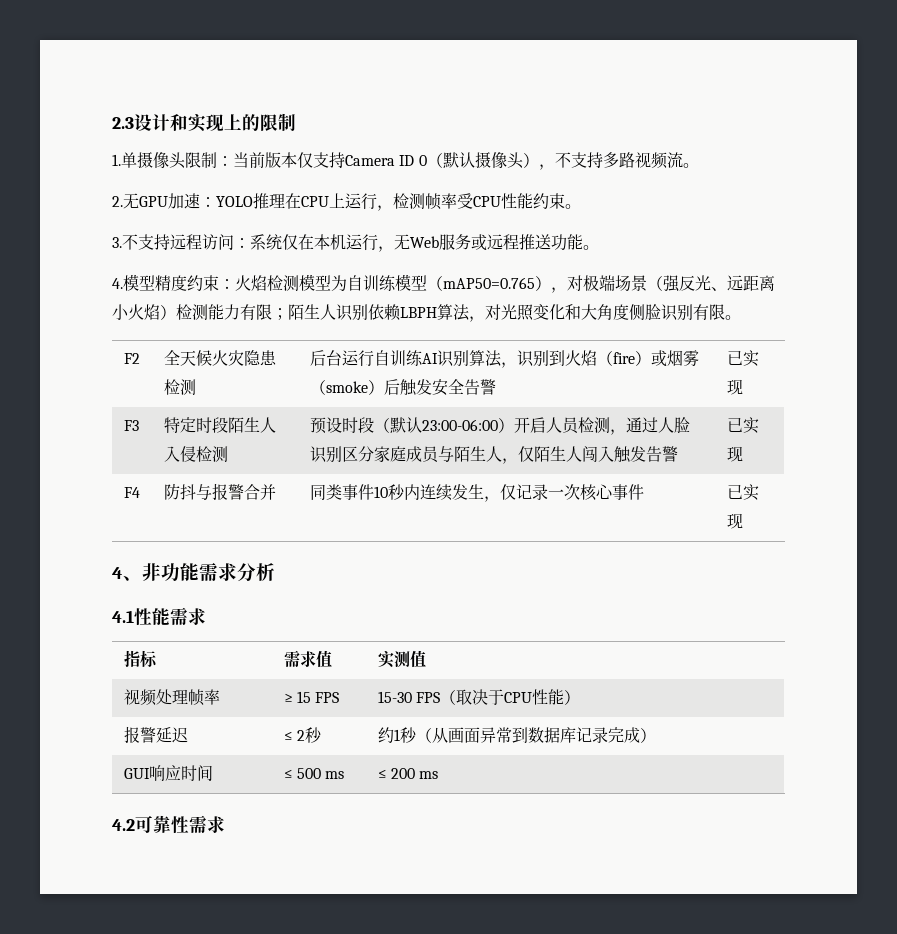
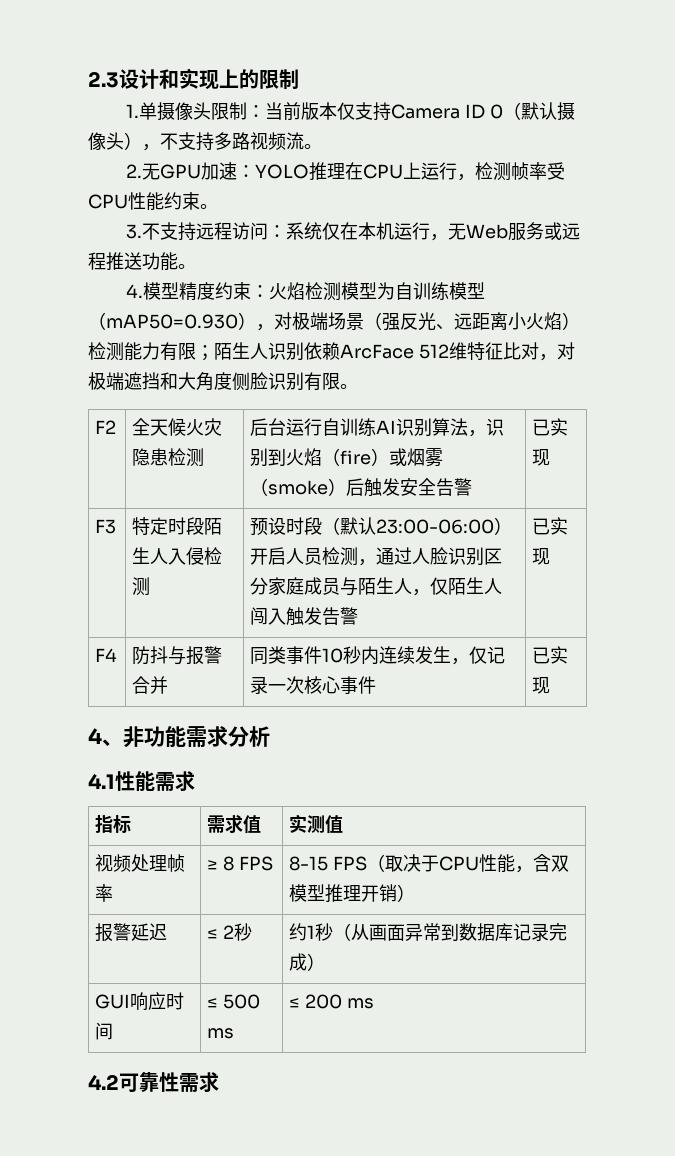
[443,277,535,289] mAP50=0.765 -> [106,314,238,329] mAP50=0.930
[400,304,565,322] LBPH算法，对光照变化 -> [340,342,575,361] [88,372,160,390] ArcFace 512维特征比对，对极端遮挡
[296,691,311,703] 15 -> [223,856,235,871] 8
[377,691,412,703] 15-30 -> [289,856,329,871] 8-15
(564, 697) none -> [515,854,570,873] [289,884,398,903] ，含双模型推理开销

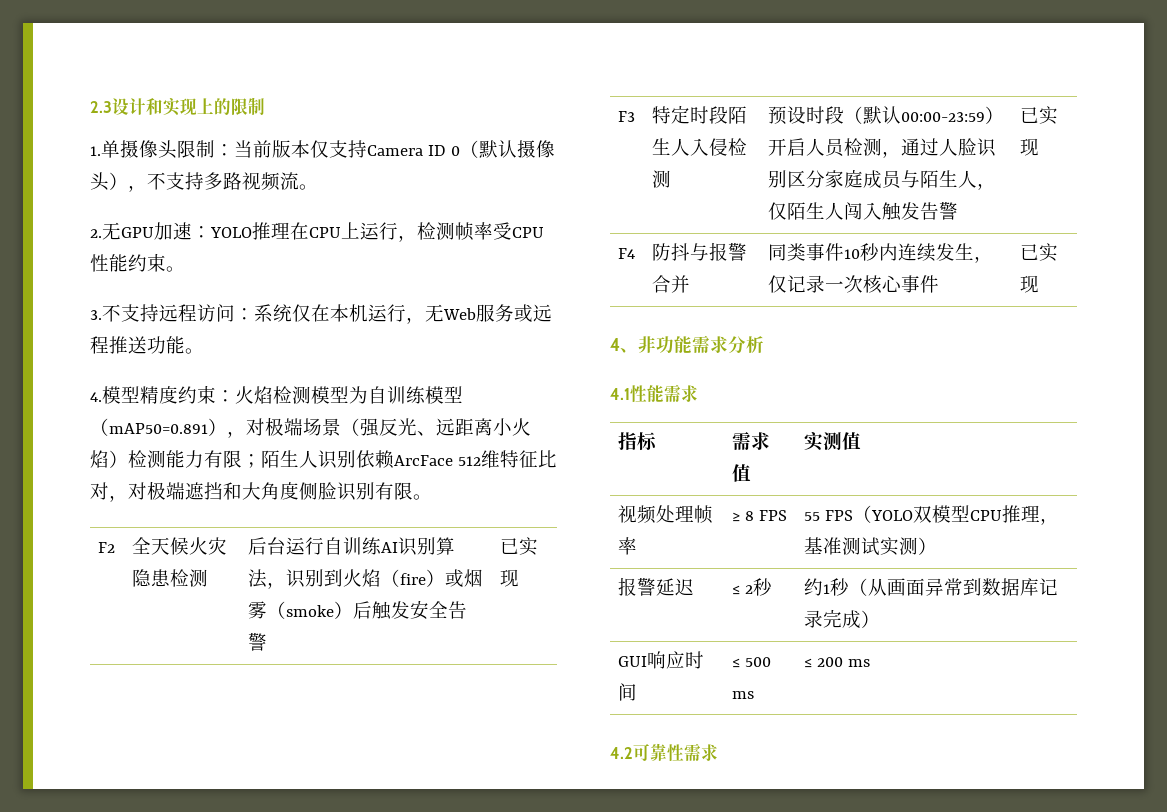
[106,314,238,329] mAP50=0.930 -> [109,423,208,434] mAP50=0.891
[376,519,495,534] 23:00-06:00 -> [901,112,986,122] 00:00-23:59
[289,854,570,873] [289,884,398,903] 8-15 FPS（取决于CPU性能，含双模型推理开销 -> [804,505,1060,525] [804,537,919,556] 55 FPS（YOLO双模型CPU推理，基准测试实测

